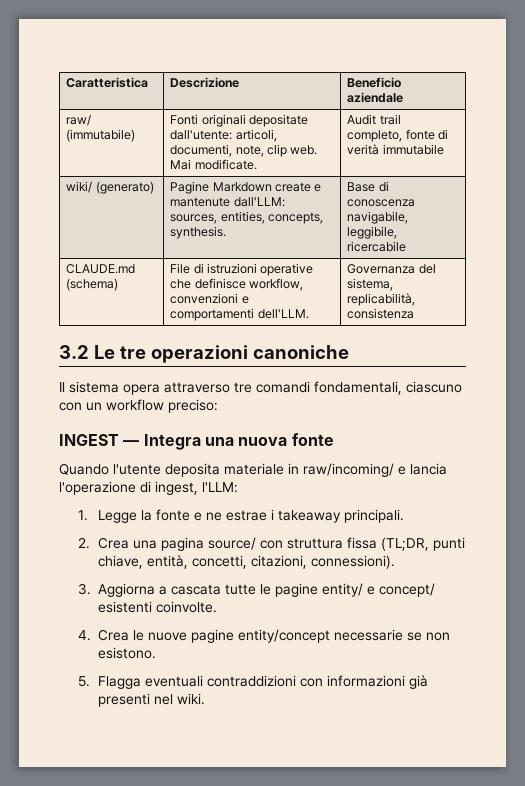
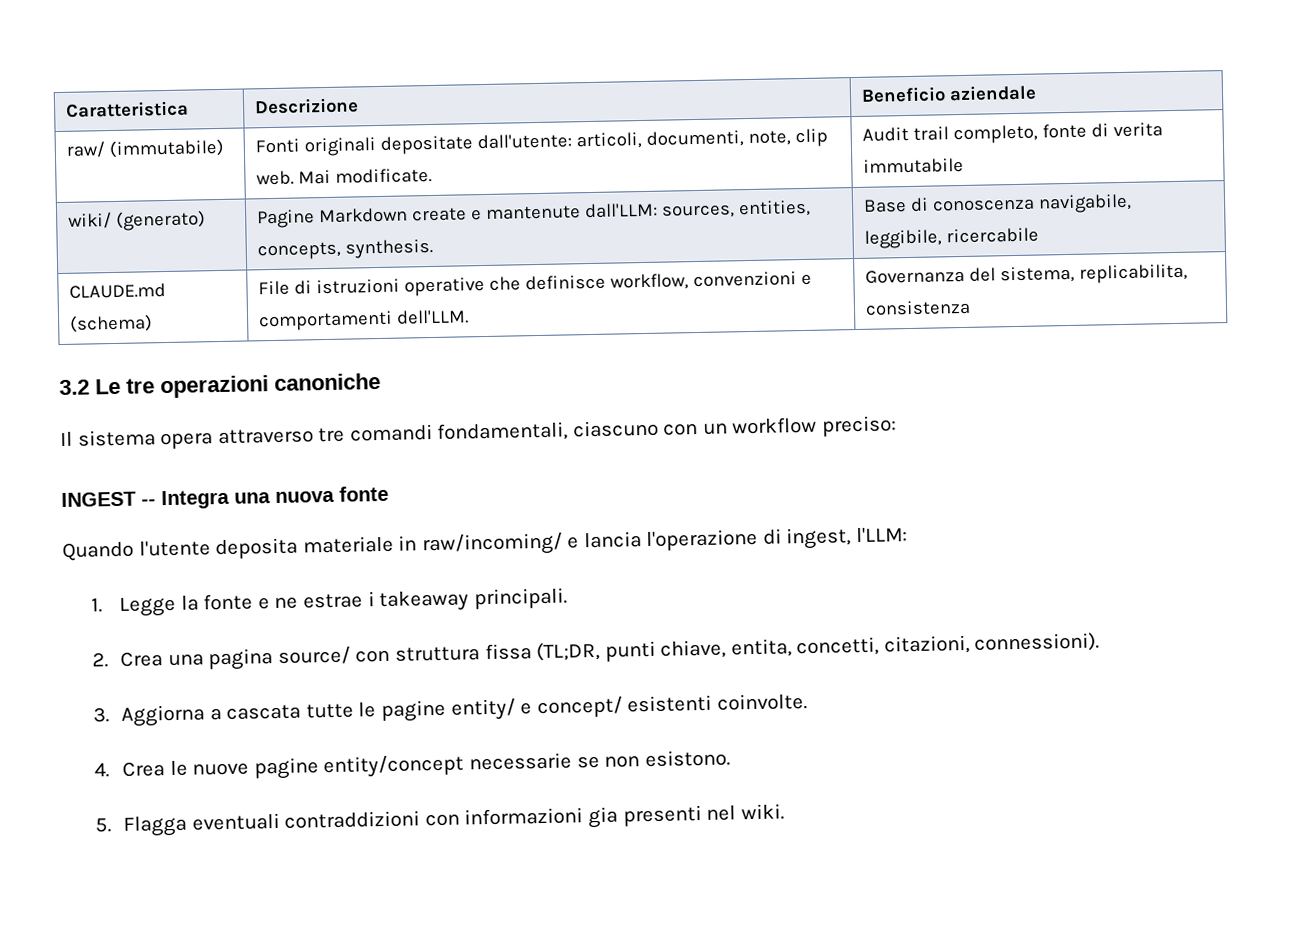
[347,144,380,155] verità -> [1113,122,1164,138] verita
[347,293,416,306] replicabilità, -> [1079,263,1189,284] replicabilita,
[123,440,140,446] — -> [141,499,156,506] --
[146,555,188,569] entità, -> [730,638,792,658] entita,
[408,675,428,689] già -> [588,806,619,829] gia

